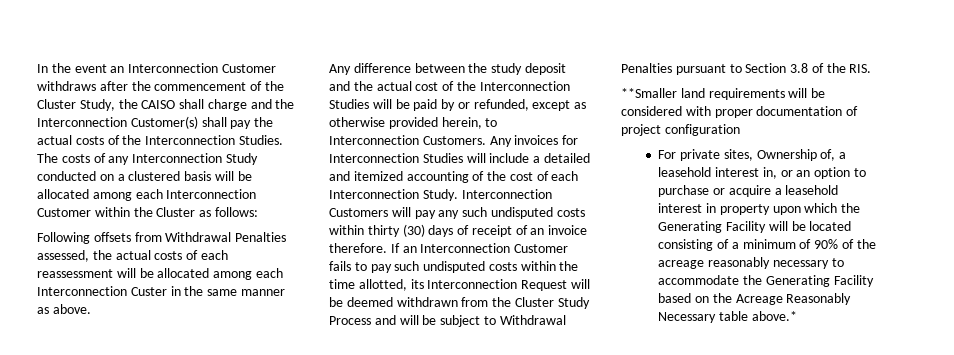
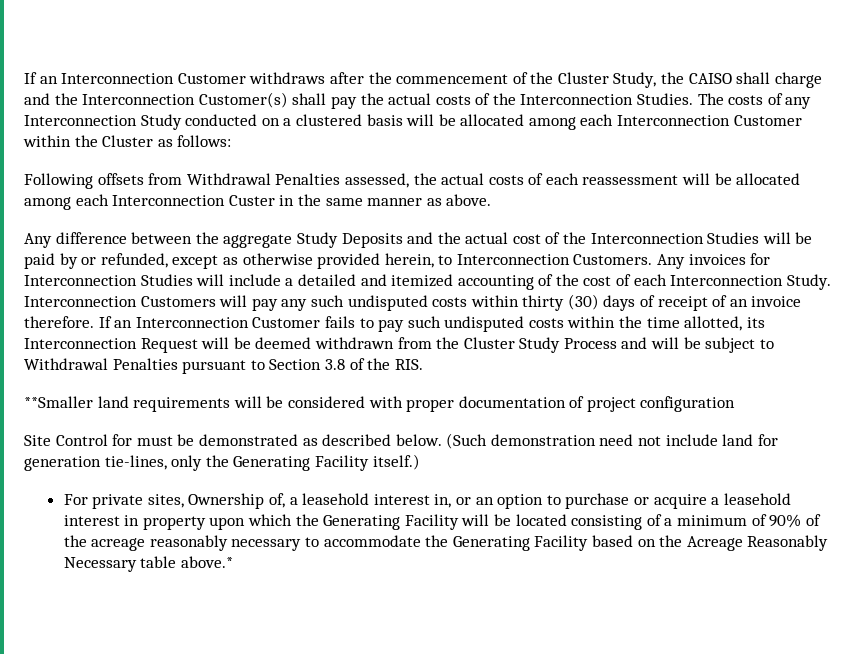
[37,63,107,73] In the event -> [24,72,37,84] If
[491,63,566,75] study deposit -> [223,232,403,248] aggregate Study Deposits
(740, 130) none -> [24,433,778,449] [24,454,420,471] // Site Control for must be demonstrated as described below. (Such demonstration need not include land for generation tie-lines, only the Generating Facility itself.)

